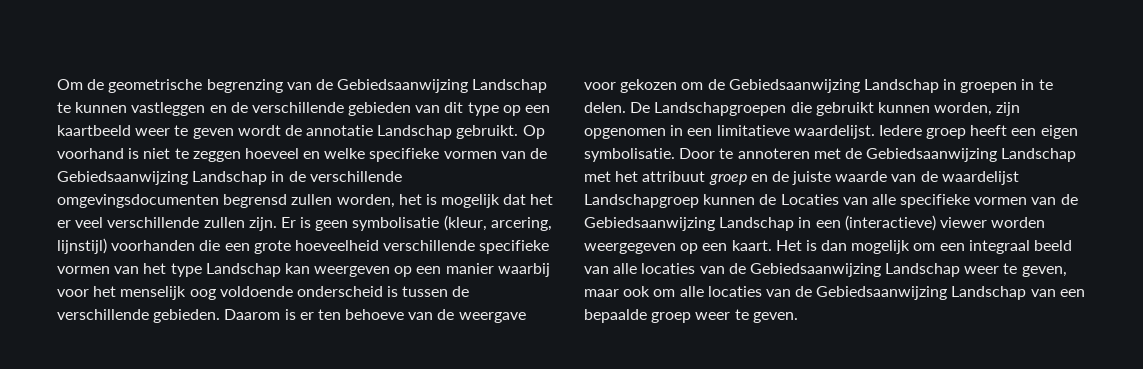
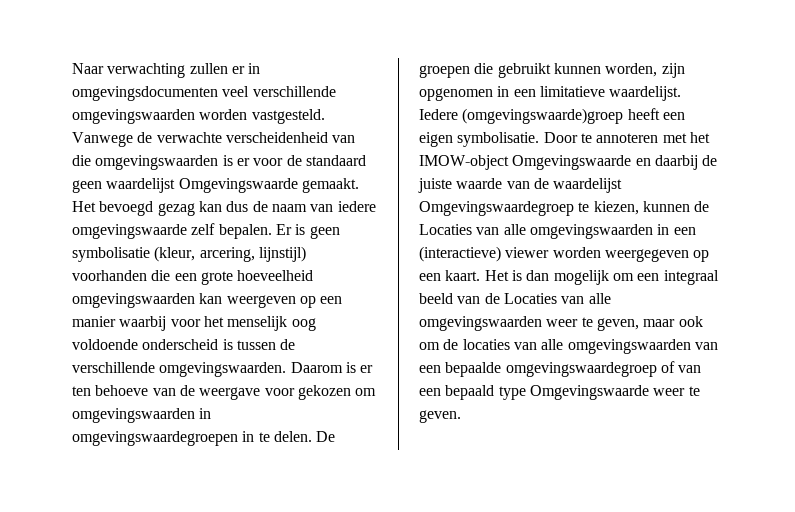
[57,79,548,93] [57,102,551,116] [57,125,545,139] [57,148,548,162] [57,171,402,185] [57,194,554,208] [57,217,277,231] Om de geometrische begrenzing van de Gebiedsaanwijzing Landschap te kunnen vastleggen en de verschillende gebieden van dit type op een kaartbeeld weer te geven wordt de annotatie Landschap gebruikt. Op voorhand is niet te zeggen hoeveel en welke specifieke vormen van de Gebiedsaanwijzing Landschap in de verschillende omgevingsdocumenten begrensd zullen worden, het is mogelijk dat het er veel verschillende zullen zijn. -> [72,63,261,78] [72,86,336,101] [72,109,325,124] [72,132,356,147] [72,155,366,170] [72,178,359,193] [72,201,376,216] [72,223,272,239] Naar verwachting zullen er in omgevingsdocumenten veel verschillende omgevingswaarden worden vastgesteld. Vanwege de verwachte verscheidenheid van die omgevingswaarden is er voor de standaard geen waardelijst Omgevingswaarde gemaakt. Het bevoegd gezag kan dus de naam van iedere omgevingswaarde zelf bepalen.
[383,240,550,254] [57,263,281,277] verschillende specifieke vormen van het type Landschap -> [72,293,195,308] omgevingswaarden
[153,309,221,323] gebieden. -> [159,362,287,377] omgevingswaarden.
[707,79,1018,93] de Gebiedsaanwijzing Landschap in groepen -> [72,408,212,423] [72,431,238,446] omgevingswaarden in omgevingswaardegroepen
[654,102,787,116] Landschapgroepen -> [419,65,470,78] groepen
[926,128,967,139] groep -> [462,108,624,124] (omgevingswaarde)groep
[844,148,1077,162] [584,171,768,185] de Gebiedsaanwijzing Landschap met het attribuut groep en -> [689,132,710,143] [419,155,698,170] het IMOW-object Omgevingswaarde en daarbij
[584,194,699,208] Landschapgroep -> [419,201,639,216] Omgevingswaardegroep te kiezen,
[900,194,1078,208] [584,217,795,231] specifieke vormen van de Gebiedsaanwijzing Landschap -> [529,224,653,239] omgevingswaarden
[613,263,961,277] alle locaties van de Gebiedsaanwijzing Landschap -> [484,293,611,304] [419,316,542,331] de Locaties van alle omgevingswaarden
[679,286,1085,300] [584,309,692,323] alle locaties van de Gebiedsaanwijzing Landschap van een bepaalde groep -> [443,339,718,354] [419,361,702,377] [419,385,649,400] de locaties van alle omgevingswaarden van een bepaalde omgevingswaardegroep of van een bepaald type Omgevingswaarde

